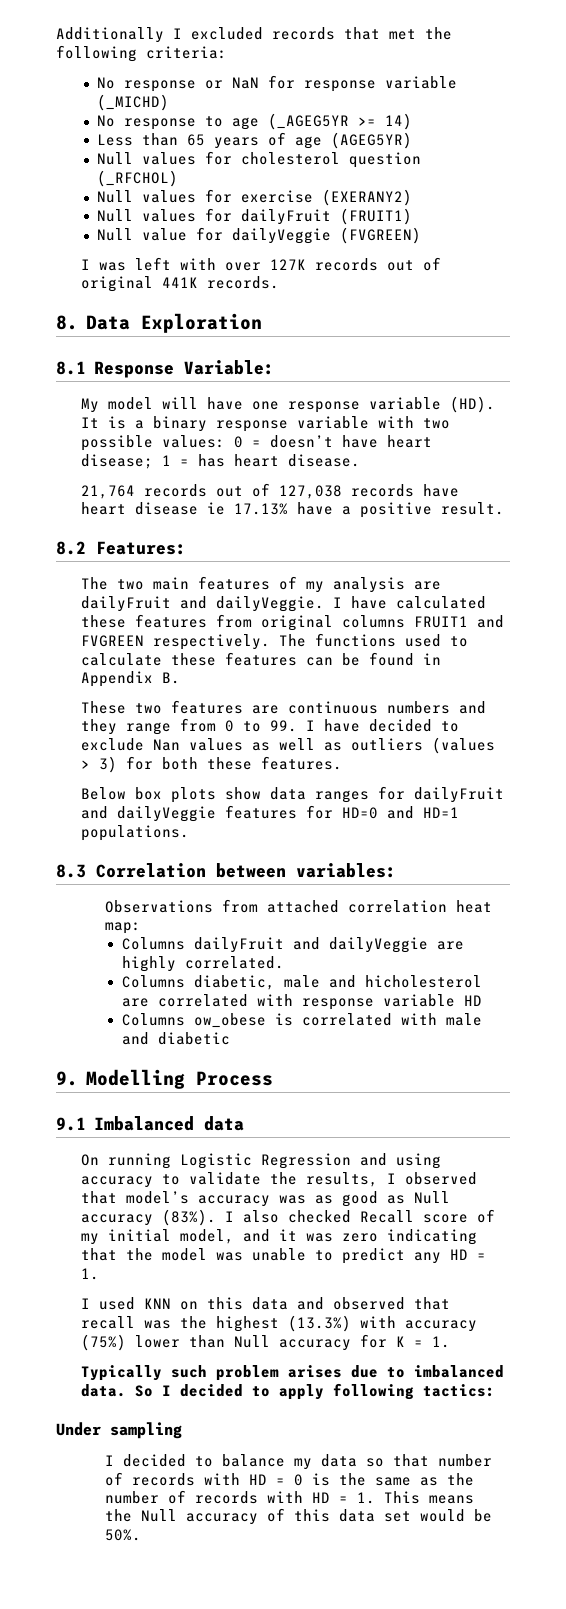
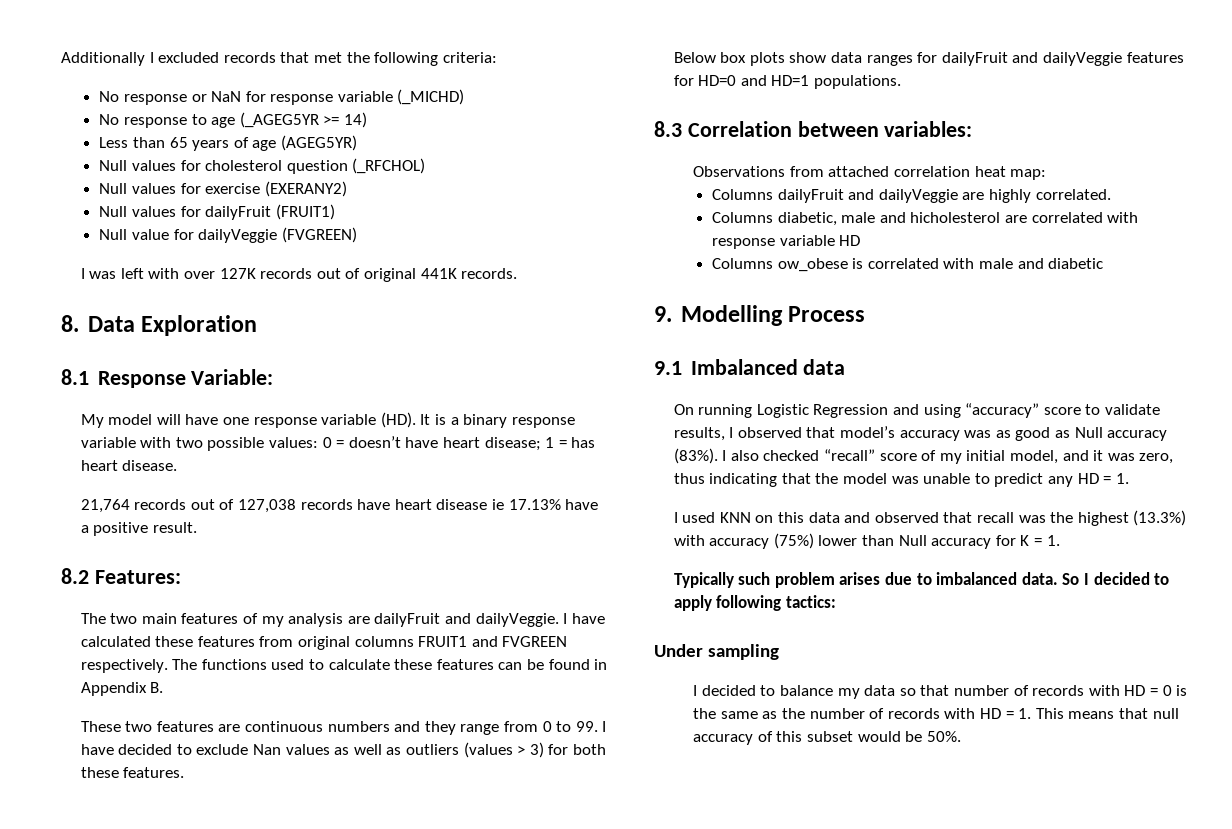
[80,1176,153,1188] accuracy -> [965,403,1081,418] “accuracy” score
[269,1172,297,1185] the -> (1160, 409) none
[359,1210,414,1223] Recall -> [823,449,875,461] “recall”
[341,1233,378,1242] zero -> [1139,453,1174,464] [673,473,705,484] zero, thus
[105,1509,178,1522] the Null -> [1118,708,1179,719] that null
[339,1509,412,1522] data set -> [807,731,854,742] subset

